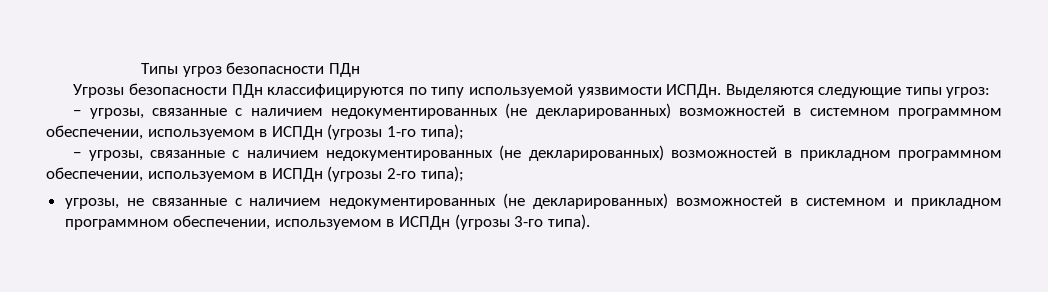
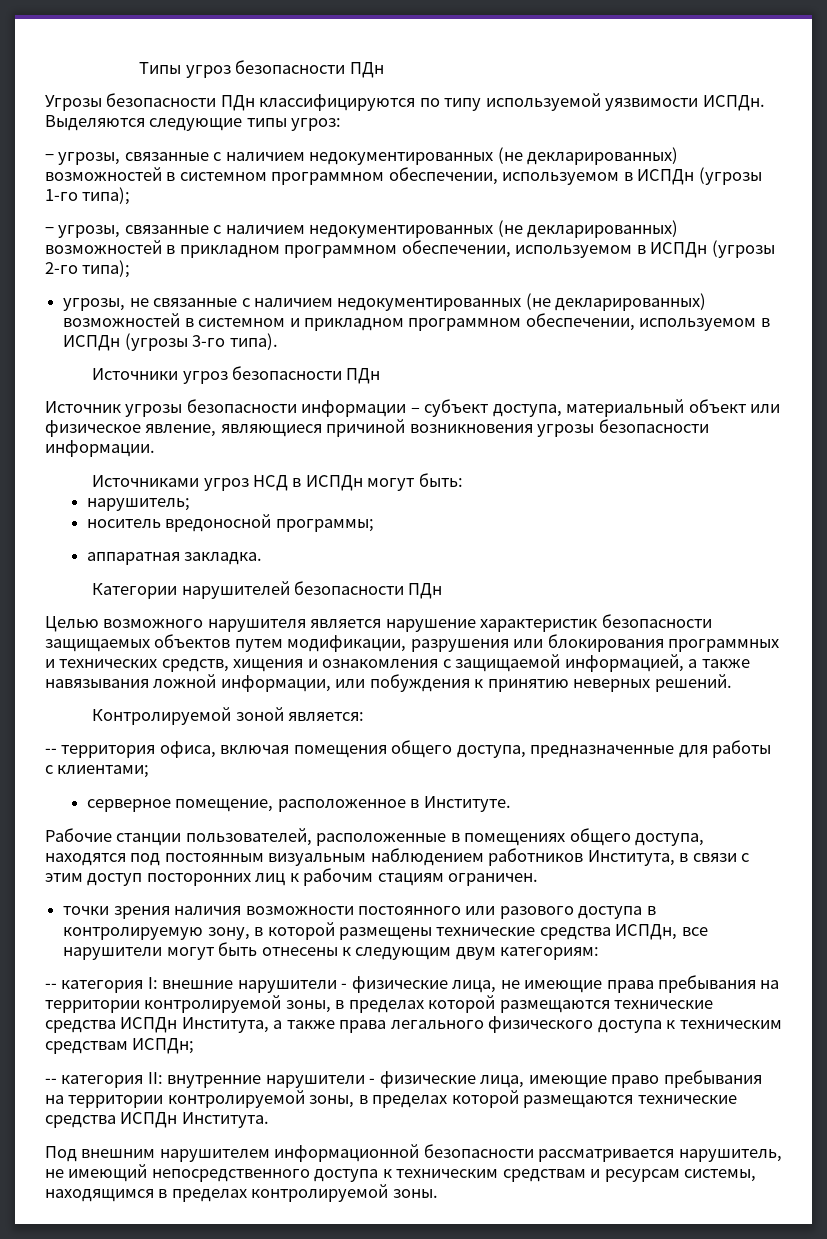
(590, 222) none -> [92,366,381,384] [45,399,781,417] [45,419,709,437] [45,440,155,457] [92,473,463,491] [86,498,190,511] [86,514,374,532] [86,552,263,565] [92,581,443,599] [45,614,712,632] [45,634,780,652] [45,654,750,672] [45,674,732,692] [92,707,364,725] [45,740,772,758] [45,765,150,778] [86,796,511,812] [45,828,705,846] [45,848,750,866] [45,868,539,886] [63,906,656,919] [63,922,708,940] [63,942,600,960] [45,975,780,993] [45,995,714,1013] [45,1016,782,1033] [45,1038,195,1054] [45,1070,762,1088] [45,1090,737,1108] [45,1112,269,1128] [45,1144,782,1162] [45,1164,757,1182] [45,1184,438,1202] // Источники угроз безопасности ПДн // Источник угрозы безопасности информации – субъект доступа, материальный объект или физическое явление, являющиеся причиной возникновения угрозы безопасности информации. // Источниками угроз НСД в ИСПДн могут быть: // нарушитель; // носитель вредоносной программы; // аппаратная закладка. // Категории нарушителей безопасности ПДн // Целью возможного нарушителя является нарушение характеристик безопасности защищаемых объектов путем модификации, разрушения или блокирования программных и технических средств, хищения и ознакомления с защищаемой информацией, а также навязывания ложной информации, или побуждения к принятию неверных решений. // Контролируемой зоной является: // -- территория офиса, включая помещения общего доступа, предназначенные для работы с клиентами; // серверное помещение, расположенное в Институте. // Рабочие станции пользователей, расположенные в помещениях общего доступа, находятся под постоянным визуальным наблюдением работников Института, в связи с этим доступ посторонних лиц к рабочим стациям ограничен. // точки зрения наличия возможности постоянного или разового доступа в контролируемую зону, в которой размещены технические средства ИСПДн, все нарушители могут быть отнесены к следующим двум категориям: // -- категория I: внешние нарушители - физические лица, не имеющие права пребывания на территории контролируемой зоны, в пределах которой размещаются технические средства ИСПДн Института, а также права легального физического доступа к техническим средствам ИСПДн; // -- категория II: внутренние нарушители - физические лица, имеющие право пребывания на территории контролируемой зоны, в пределах которой размещаются технические средства ИСПДн Института. // Под внешним нарушителем информационной безопасности рассматривается нарушитель, не имеющий непосредственного доступа к техническим средствам и ресурсам системы, находящимся в пределах контролируемой зоны.

